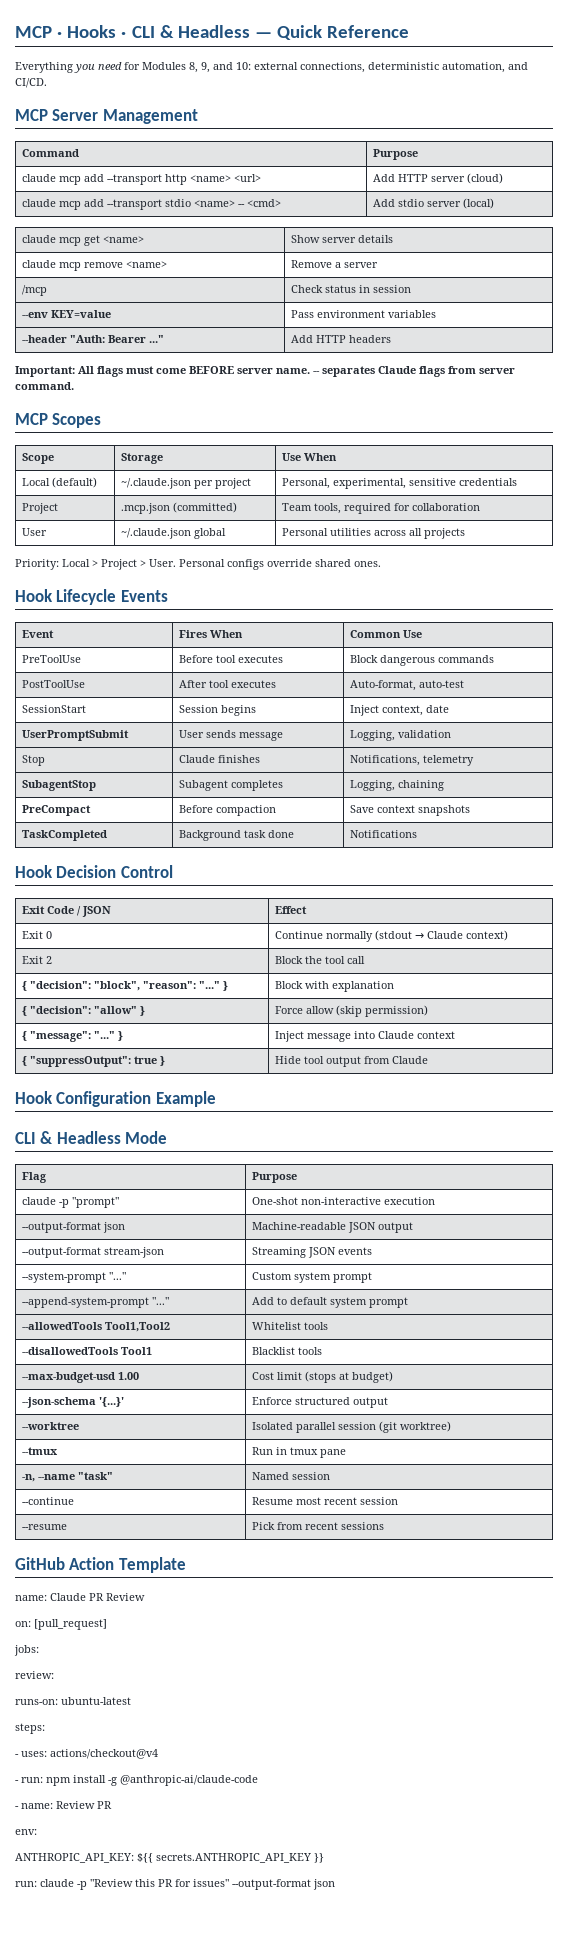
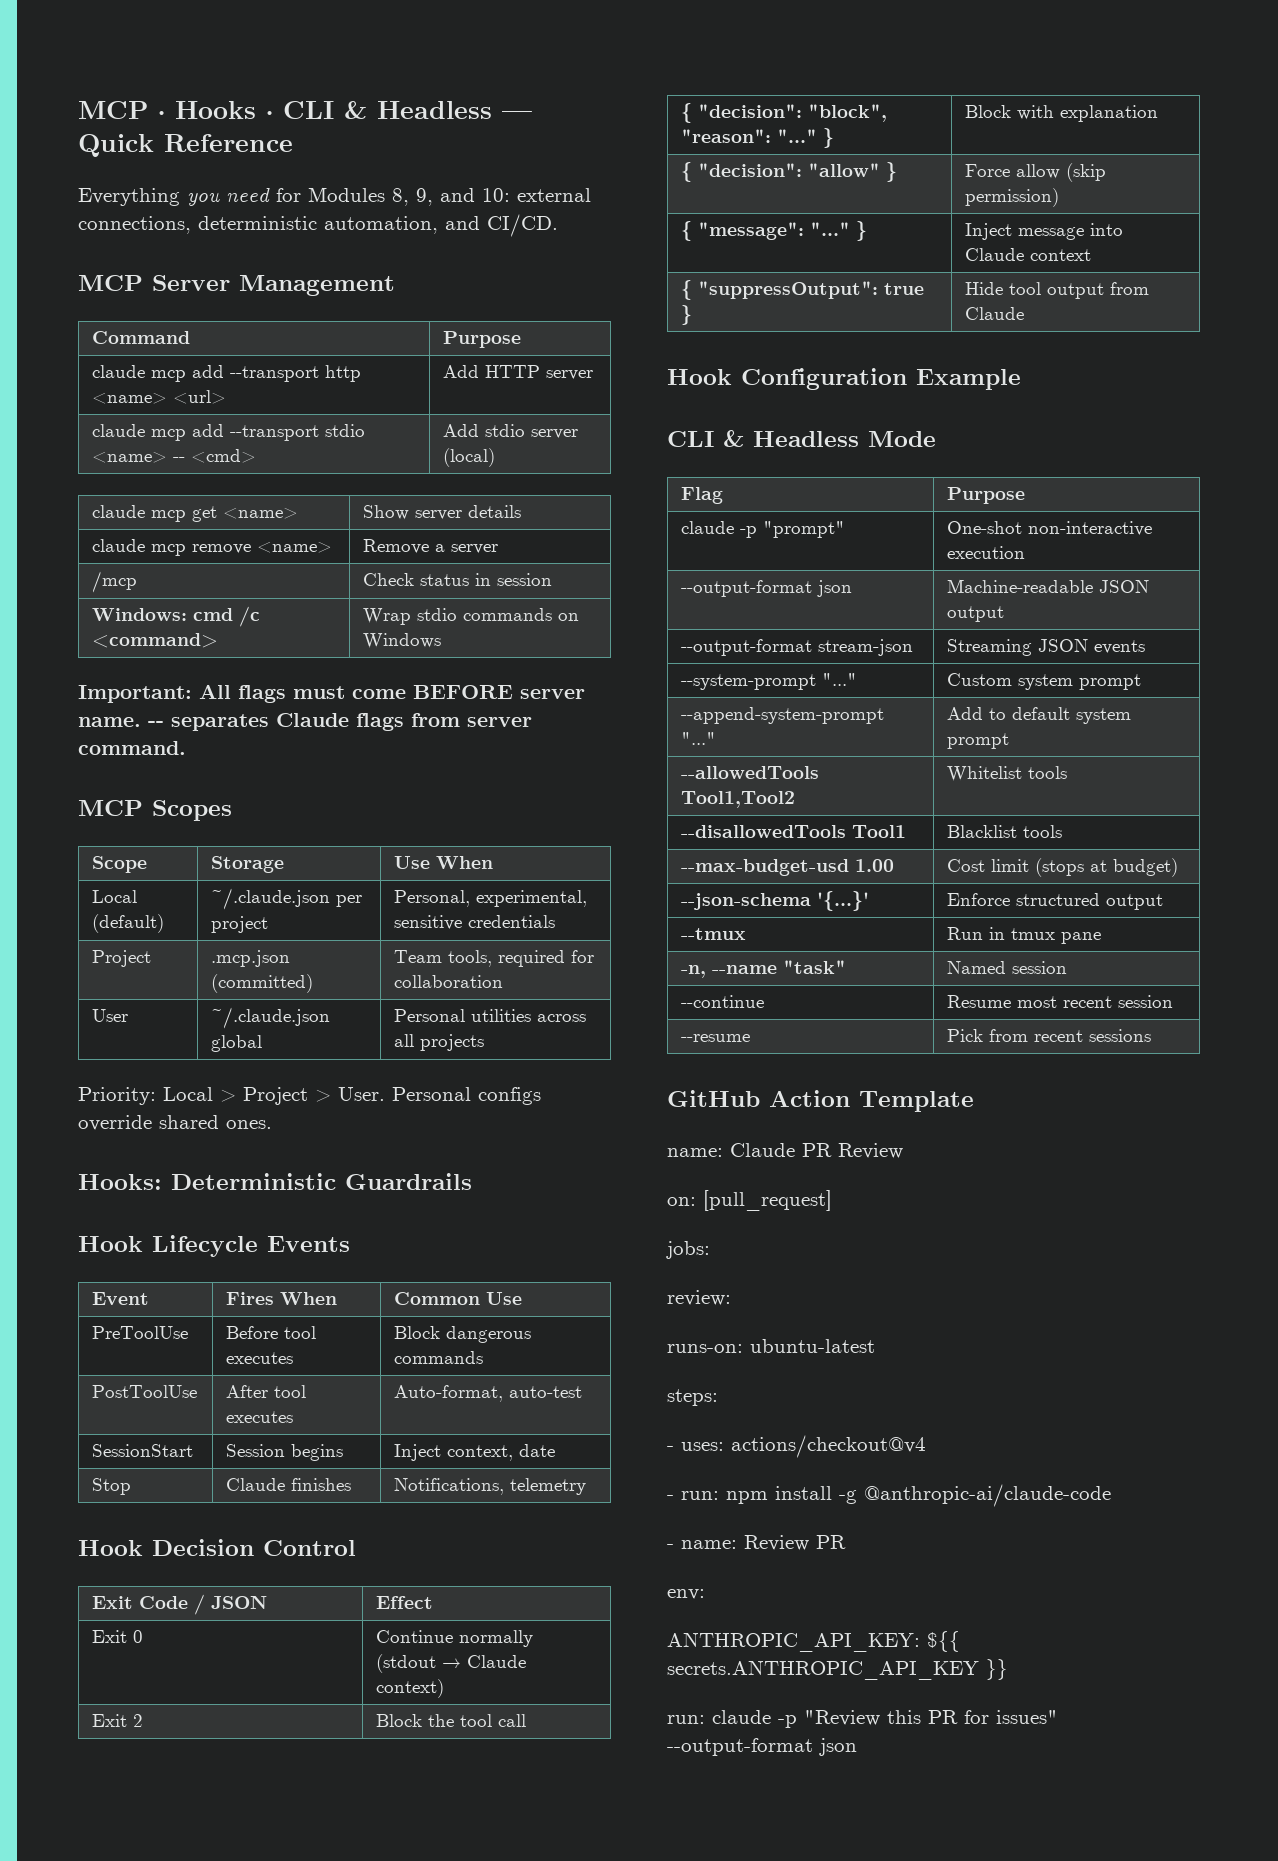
[467,173,504,184] (cloud) -> (594, 375) none
[22,310,112,318] [291,310,437,318] [22,335,165,343] [291,335,392,343] --env KEY=value | Pass environment variables // --header "Auth: Bearer ..." | Add HTTP headers -> [92,606,261,627] [92,633,219,648] [363,608,580,625] [363,633,442,649] Windows: cmd /c <command> | Wrap stdio commands on Windows
(381, 564) none -> [78,1173,472,1190] // Hooks: Deterministic Guardrails
[22,730,130,741] [179,730,284,741] [350,730,452,741] // UserPromptSubmit | User sends message | Logging, validation -> (556, 1450) none
[22,780,97,791] [179,780,284,791] [350,780,445,791] [22,805,92,816] [179,805,277,816] [350,805,471,816] [22,830,108,841] [179,830,295,841] [350,830,418,838] // SubagentStop | Subagent completes | Logging, chaining // PreCompact | Before compaction | Save context snapshots // TaskCompleted | Background task done | Notifications -> (587, 1486) none
[22,1422,80,1430] [252,1421,452,1433] // --worktree | Isolated parallel session (git worktree) -> (1164, 902) none

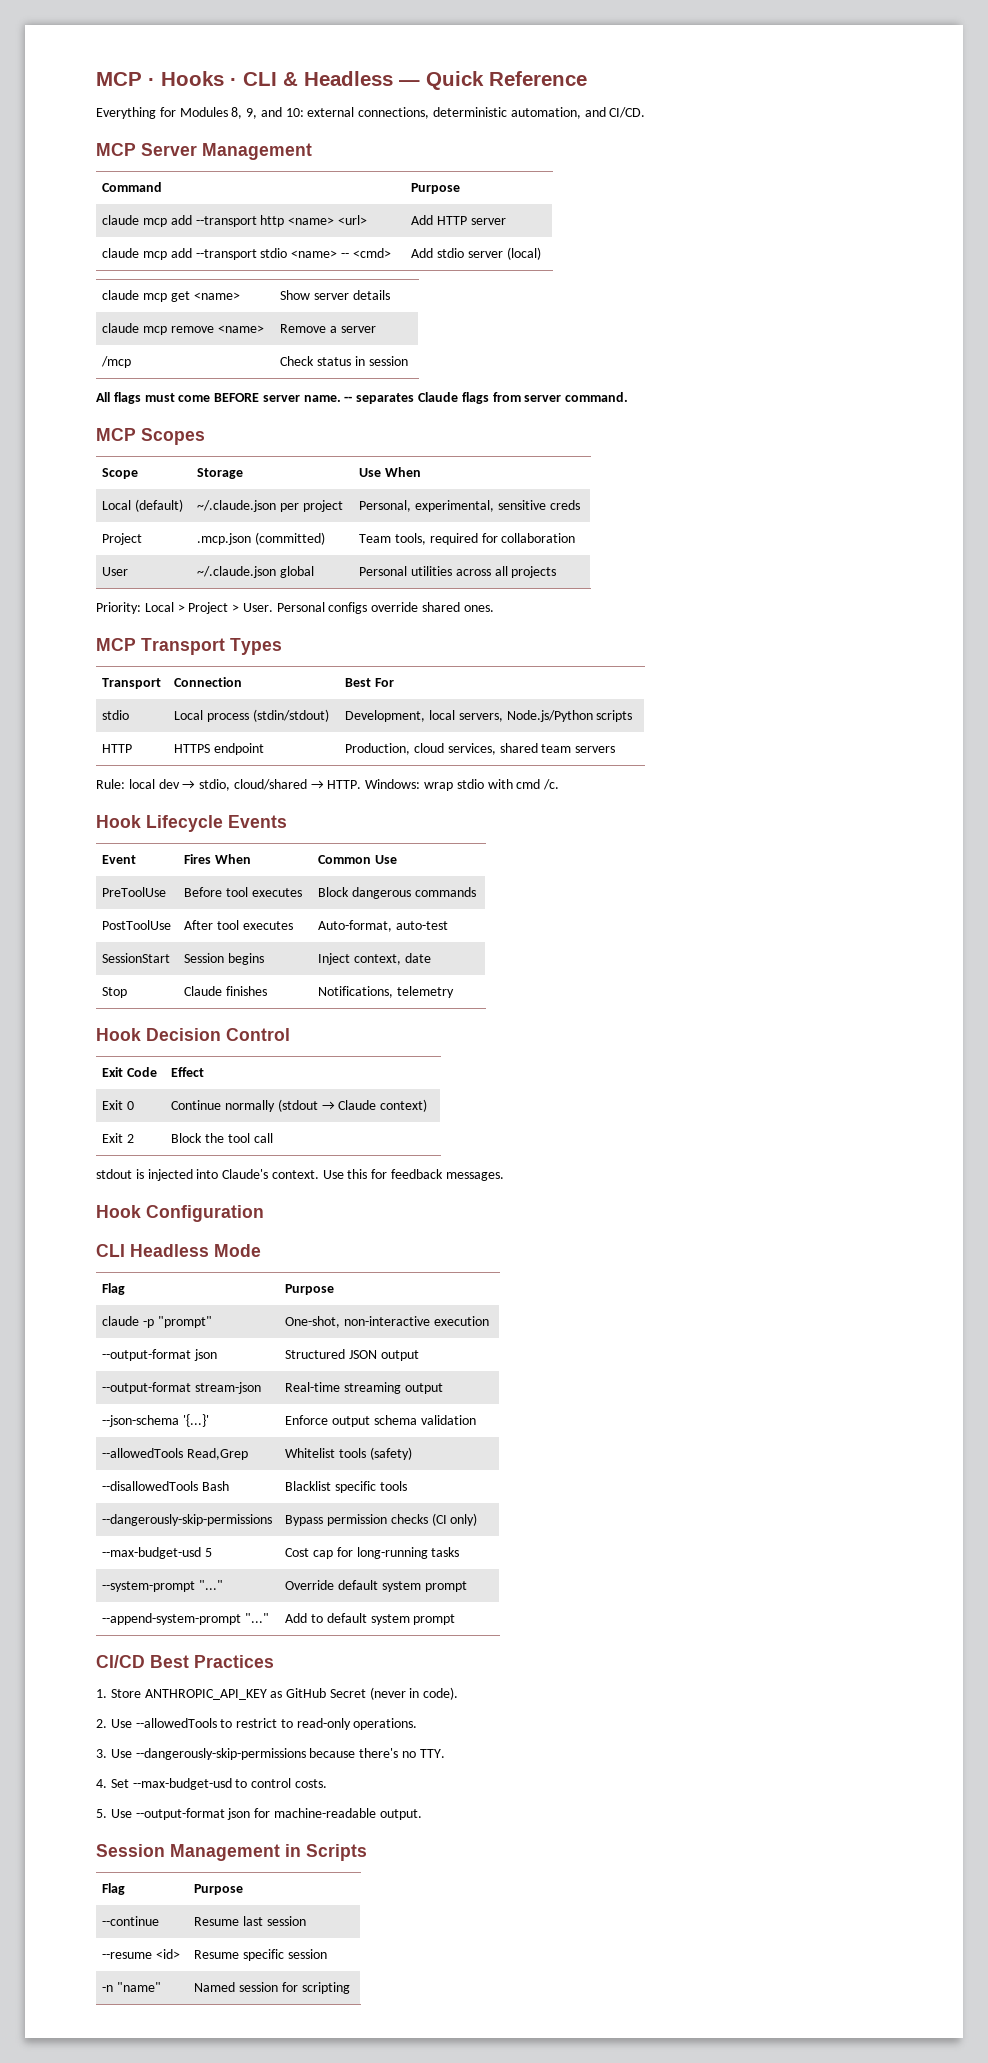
[187,187,270,206] you need -> (156, 113) none
[92,606,261,627] [92,633,219,648] [363,608,580,625] [363,633,442,649] [78,685,192,703] // Windows: cmd /c <command> | Wrap stdio commands on Windows // Important: -> (408, 361) //
[468,915,556,928] credentials -> [549,500,580,510] creds
[78,1173,472,1190] Hooks: Deterministic Guardrails -> [96,638,282,655] [102,678,162,689] [174,677,243,687] [345,678,395,687] [102,710,130,720] [174,709,329,722] [345,710,633,722] [102,744,133,753] [174,743,265,755] [345,743,616,755] [96,779,560,791] MCP Transport Types // Transport | Connection | Best For // stdio | Local process (stdin/stdout) | Development, local servers, Node.js/Python scripts // HTTP | HTTPS endpoint | Production, cloud services, shared team servers // Rule: local dev → stdio, cloud/shared → HTTP. Windows: wrap stdio with cmd /c.
[194,1594,268,1615] / JSON -> (158, 1072) none
[681,103,888,123] [681,128,835,148] [965,105,1159,122] [681,162,898,182] [965,163,1107,182] [965,188,1060,207] [681,221,868,241] [965,223,1124,240] [965,248,1092,261] [681,280,925,300] [681,305,693,325] [965,282,1150,299] [965,307,1025,320] // { "decision": "block", "reason": "..." } | Block with explanation // { "decision": "allow" } | Force allow (skip permission) // { "message": "..." } | Inject message into Claude context // { "suppressOutput": true } | Hide tool output from Claude -> [96,1169,504,1181] // stdout is injected into Claude's context. Use this for feedback messages.
[916,369,1021,390] [667,430,744,447] Example // CLI & -> [96,1244,125,1257] // CLI
[947,521,1023,534] One-shot -> [285,1316,341,1328] One-shot,
[947,579,1094,593] Machine-readable -> [285,1349,346,1359] Structured
[947,639,1146,656] Streaming JSON events -> [285,1382,443,1394] [102,1414,210,1427] [285,1415,476,1427] [102,1448,249,1460] [285,1447,412,1460] [102,1481,230,1491] [285,1481,407,1493] [102,1514,273,1526] [285,1513,478,1526] [102,1547,213,1559] [285,1547,460,1559] Real-time streaming output // --json-schema '{...}' | Enforce output schema validation // --allowedTools Read,Grep | Whitelist tools (safety) // --disallowedTools Bash | Blacklist specific tools // --dangerously-skip-permissions | Bypass permission checks (CI only) // --max-budget-usd 5 | Cost cap for long-running tasks
[947,673,1013,686] Custom -> [285,1580,379,1590] Override default
[681,766,820,779] [681,791,796,808] [947,766,1068,782] [681,825,907,838] [947,825,1063,838] [681,859,895,876] [947,858,1179,877] [681,891,870,911] [947,893,1164,910] [681,928,747,940] [947,927,1102,944] [681,960,847,978] [947,961,1068,974] // --allowedTools Tool1,Tool2 | Whitelist tools // --disallowedTools Tool1 | Blacklist tools // --max-budget-usd 1.00 | Cost limit (stops at budget) // --json-schema '{...}' | Enforce structured output // --tmux | Run in tmux pane // -n, --name "task" | Named session -> [96,1655,274,1668] [96,1687,459,1700] [96,1718,418,1730] [96,1748,445,1760] [96,1778,327,1790] [96,1808,422,1820] [96,1844,367,1861] [102,1883,126,1895] [194,1884,244,1895] // CI/CD Best Practices // 1. Store ANTHROPIC_API_KEY as GitHub Secret (never in code). // 2. Use --allowedTools to restrict to read-only operations. // 3. Use --dangerously-skip-permissions because there's no TTY. // 4. Set --max-budget-usd to control costs. // 5. Use --output-format json for machine-readable output. // Session Management in Scripts // Flag | Purpose
[1017,996,1113,1008] most recent -> [243,1916,264,1926] last
[947,1029,1152,1042] [667,1090,974,1112] [667,1143,903,1159] [667,1190,832,1211] [666,1241,710,1259] [667,1290,731,1306] [667,1339,875,1353] [667,1389,718,1406] [667,1435,926,1458] [667,1484,1111,1507] [667,1535,846,1551] [667,1589,705,1600] [667,1631,960,1652] [667,1659,1008,1680] [667,1710,1058,1728] [667,1738,857,1756] | Pick from recent sessions // GitHub Action Template // name: Claude PR Review // on: [pull_request] // jobs: // review: // runs-on: ubuntu-latest // steps: // - uses: actions/checkout@v4 // - run: npm install -g @anthropic-ai/claude-code // - name: Review PR // env: // ANTHROPIC_API_KEY: ${{ secrets.ANTHROPIC_API_KEY }} // run: claude -p "Review this PR for issues" --output-format json -> [156,1949,181,1959] [194,1949,327,1961] [102,1982,162,1992] [194,1982,350,1994] <id> | Resume specific session // -n "name" | Named session for scripting

